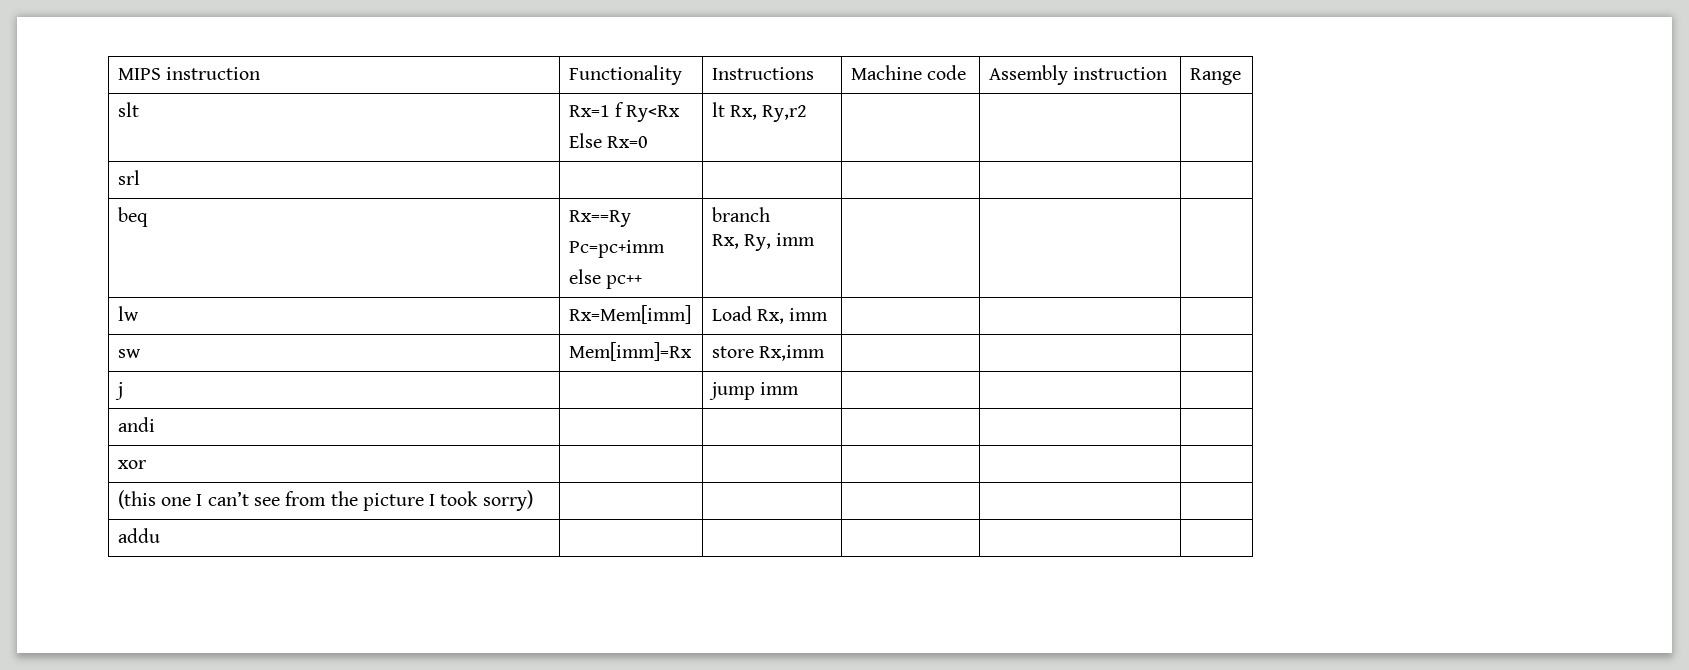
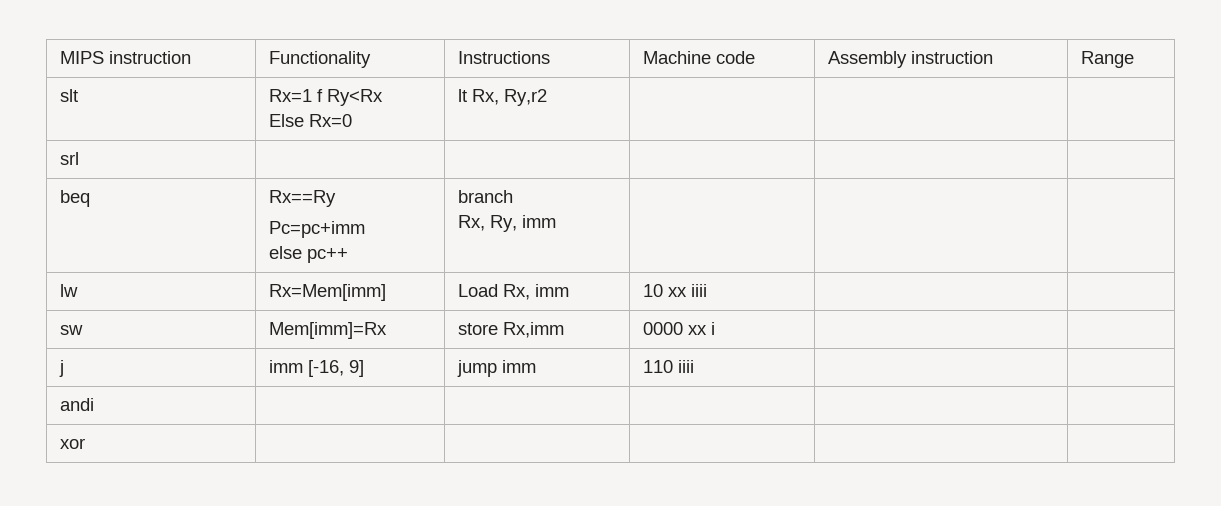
(829, 314) none -> [643,284,708,297] 10 xx iiii
[114,382,123,400] | | // j | -> [643,322,716,335] [59,360,65,377] [269,360,365,377] 0000 xx i | | // j | imm [-16, 9]
(800, 388) none -> [643,360,695,373] 110 iiii
[117,490,533,511] [117,528,160,543] // (this one I can’t see from the picture I took sorry) | | | | | // addu | | | | | -> (86, 443) none

